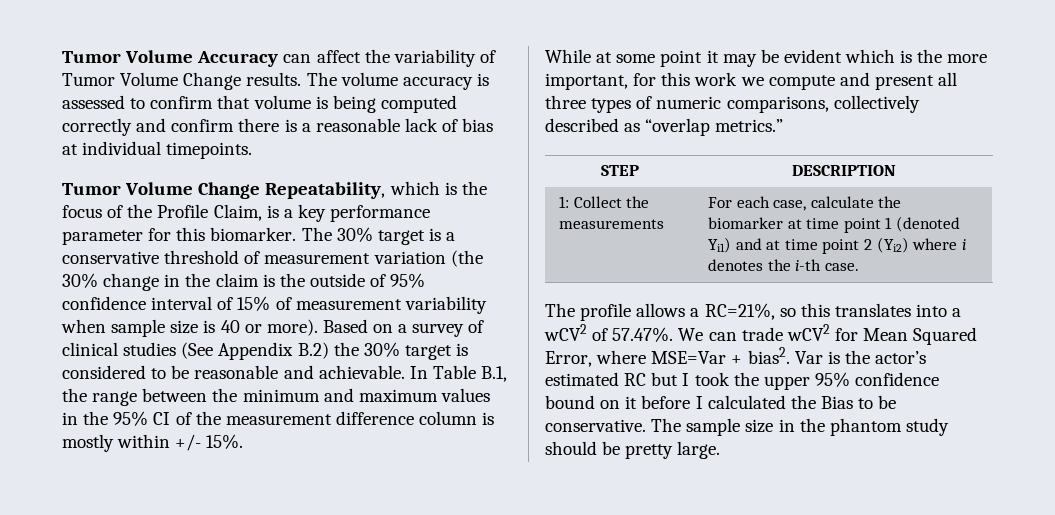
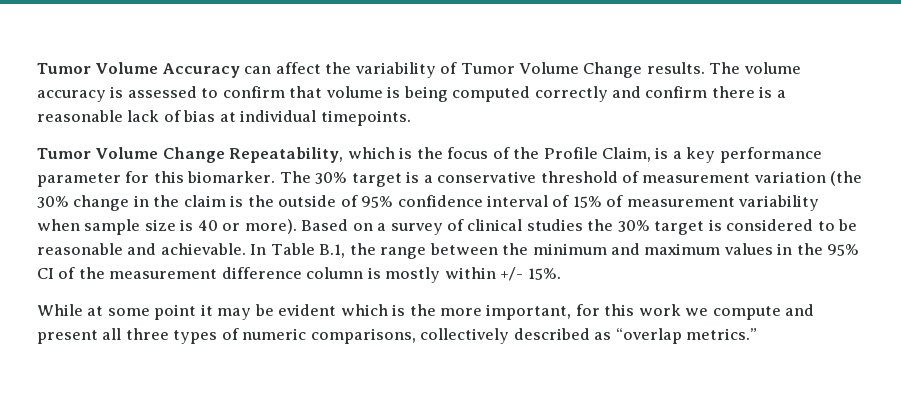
[181,342,329,360] (See Appendix B.2) -> (583, 225) none
[601,165,639,176] [791,165,896,176] [559,196,650,208] [559,219,665,229] [708,196,902,211] [708,216,960,233] [708,237,966,254] [708,259,859,271] [545,303,962,321] [544,324,978,345] [545,347,927,367] [545,372,940,390] [545,395,897,409] [545,418,949,436] [545,441,721,459] // STEP | DESCRIPTION // 1: Collect the measurements | For each case, calculate the biomarker at time point 1 (denoted Yi1) and at time point 2 (Yi2) where i denotes the i-th case. // The profile allows a RC=21%, so this translates into a wCV2 of 57.47%. We can trade wCV2 for Mean Squared Error, where MSE=Var + bias2. Var is the actor’s estimated RC but I took the upper 95% confidence bound on it before I calculated the Bias to be conservative. The sample size in the phantom study should be pretty large. -> (758, 334) none

